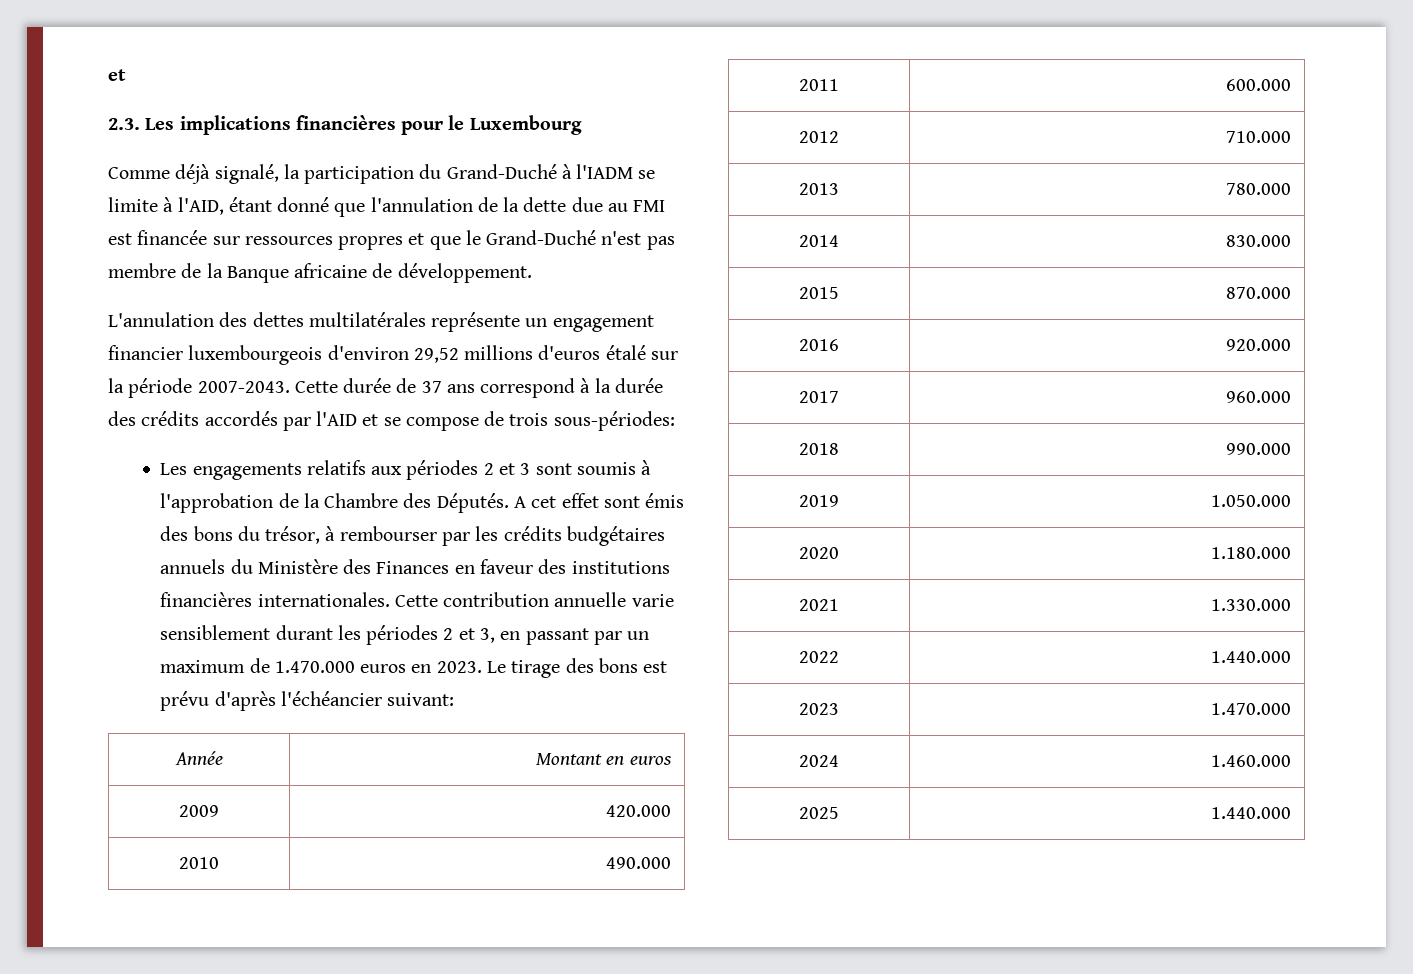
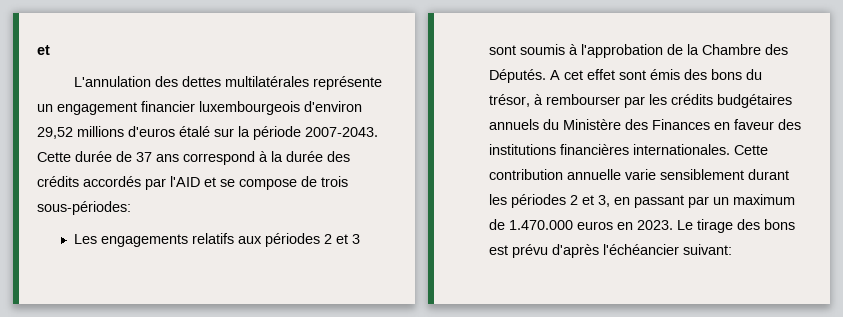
[108,69,126,81] [108,115,582,135] [108,164,656,184] [108,197,666,217] [108,230,675,250] [108,263,532,283] et // 2.3. Les implications financières pour le Luxembourg // Comme déjà signalé, la participation du Grand-Duché à l'IADM se limite à l'AID, étant donné que l'annulation de la dette due au FMI est financée sur ressources propres et que le Grand-Duché n'est pas membre de la Banque africaine de développement. -> [37,45,50,55] et
[174,751,223,765] [536,753,672,765] [179,805,219,817] [605,805,671,817] [179,857,219,869] [605,857,671,869] [799,79,839,91] [1225,79,1291,91] [799,131,839,143] [1225,131,1291,143] [799,183,839,195] [1225,183,1291,195] [799,235,839,247] [1225,235,1291,247] [799,287,839,299] [1225,287,1291,299] [799,339,839,351] [1225,339,1291,351] [799,391,839,403] [1225,391,1291,403] [799,443,839,455] [1225,443,1291,455] [799,495,839,507] [1210,495,1291,507] [799,547,839,559] [1210,547,1291,559] [799,599,839,611] [1210,599,1291,611] [799,651,839,663] [1210,651,1291,663] [799,703,839,715] [1210,703,1291,715] [799,755,839,767] [1210,755,1291,767] [799,807,839,819] [1210,807,1291,819] // Année | Montant en euros // 2009 | 420.000 // 2010 | 490.000 // 2011 | 600.000 // 2012 | 710.000 // 2013 | 780.000 // 2014 | 830.000 // 2015 | 870.000 // 2016 | 920.000 // 2017 | 960.000 // 2018 | 990.000 // 2019 | 1.050.000 // 2020 | 1.180.000 // 2021 | 1.330.000 // 2022 | 1.440.000 // 2023 | 1.470.000 // 2024 | 1.460.000 // 2025 | 1.440.000 -> (733, 249) none

